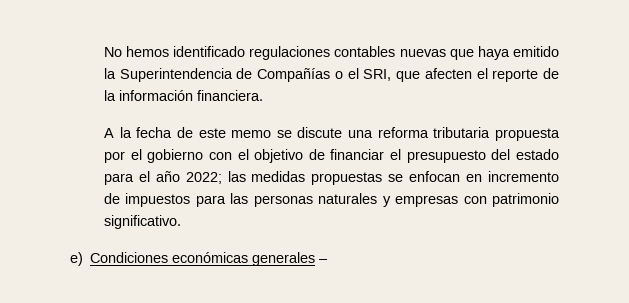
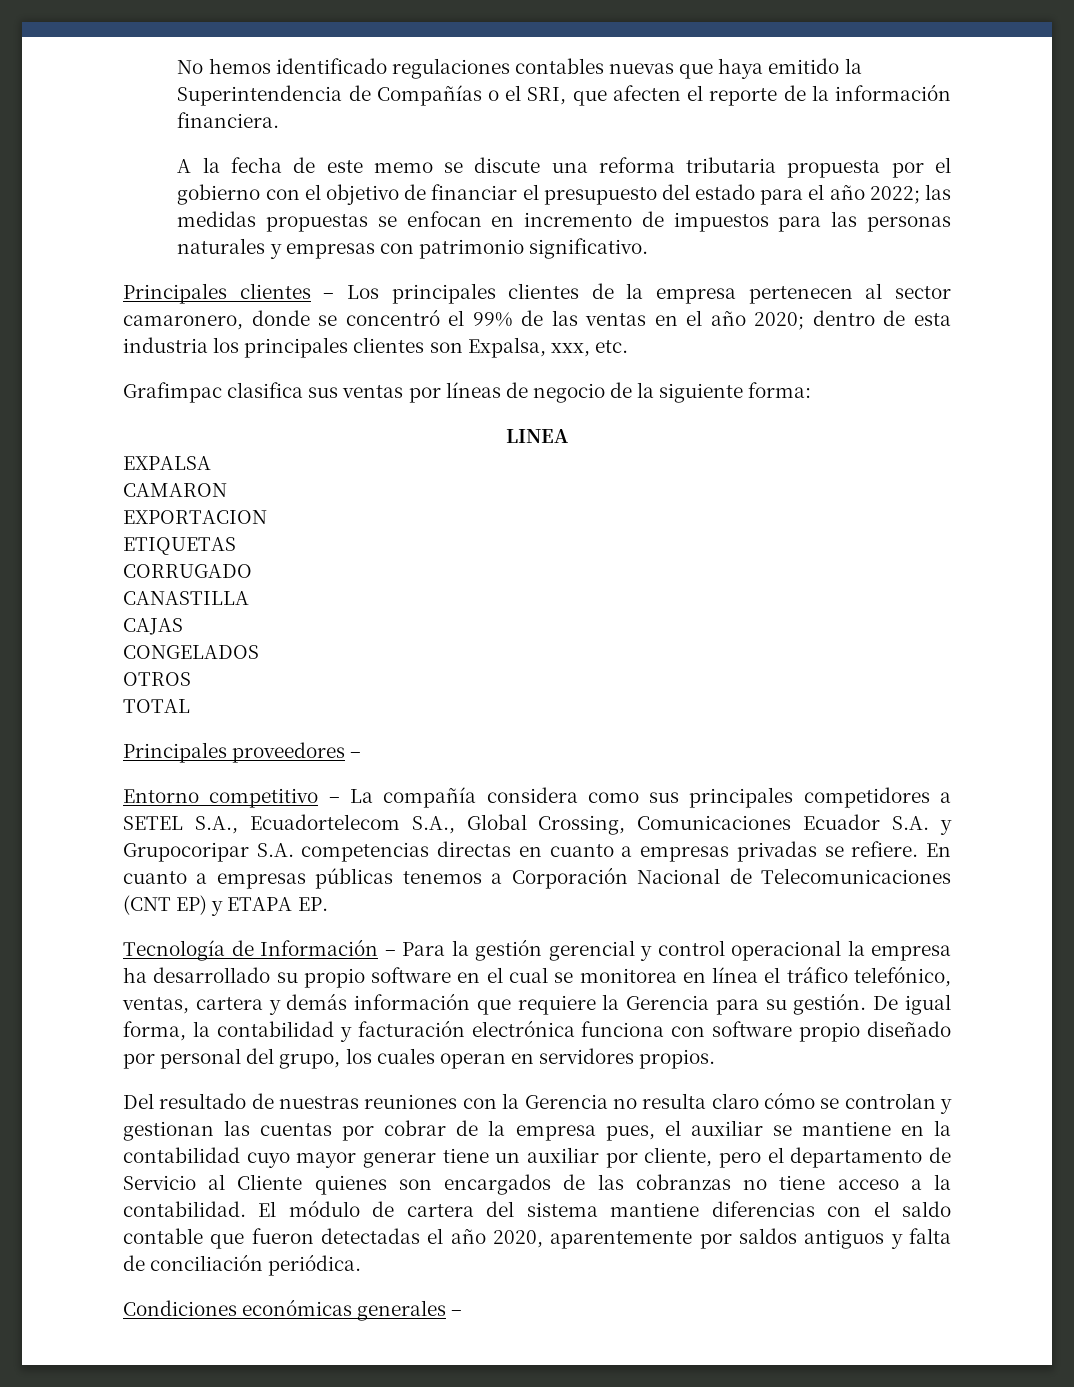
[70,252,83,266] e) -> [123,283,951,304] [123,309,951,330] [123,337,628,358] [123,382,812,403] [506,429,568,443] [123,456,211,470] [123,483,227,497] [123,510,267,524] [123,537,236,555] [123,564,252,578] [123,591,249,605] [123,618,183,635] [123,645,259,659] [123,672,191,686] [123,699,190,713] [123,742,362,763] [123,787,951,808] [123,814,953,835] [123,841,952,862] [123,867,952,889] [123,895,328,916] [123,939,951,961] [123,966,952,988] [122,993,952,1015] [123,1020,951,1042] [123,1048,716,1069] [123,1092,953,1114] [123,1120,951,1141] [123,1147,951,1168] [123,1174,952,1195] [123,1200,952,1217] [123,1228,952,1249] [123,1254,362,1276] Principales clientes – Los principales clientes de la empresa pertenecen al sector camaronero, donde se concentró el 99% de las ventas en el año 2020; dentro de esta industria los principales clientes son Expalsa, xxx, etc. // Grafimpac clasifica sus ventas por líneas de negocio de la siguiente forma: // LINEA // EXPALSA // CAMARON // EXPORTACION // ETIQUETAS // CORRUGADO // CANASTILLA // CAJAS // CONGELADOS // OTROS // TOTAL // Principales proveedores – // Entorno competitivo – La compañía considera como sus principales competidores a SETEL S.A., Ecuadortelecom S.A., Global Crossing, Comunicaciones Ecuador S.A. y Grupocoripar S.A. competencias directas en cuanto a empresas privadas se refiere. En cuanto a empresas públicas tenemos a Corporación Nacional de Telecomunicaciones (CNT EP) y ETAPA EP. // Tecnología de Información – Para la gestión gerencial y control operacional la empresa ha desarrollado su propio software en el cual se monitorea en línea el tráfico telefónico, ventas, cartera y demás información que requiere la Gerencia para su gestión. De igual forma, la contabilidad y facturación electrónica funciona con software propio diseñado por personal del grupo, los cuales operan en servidores propios. // Del resultado de nuestras reuniones con la Gerencia no resulta claro cómo se controlan y gestionan las cuentas por cobrar de la empresa pues, el auxiliar se mantiene en la contabilidad cuyo mayor generar tiene un auxiliar por cliente, pero el departamento de Servicio al Cliente quienes son encargados de las cobranzas no tiene acceso a la contabilidad. El módulo de cartera del sistema mantiene diferencias con el saldo contable que fueron detectadas el año 2020, aparentemente por saldos antiguos y falta de conciliación periódica. //

